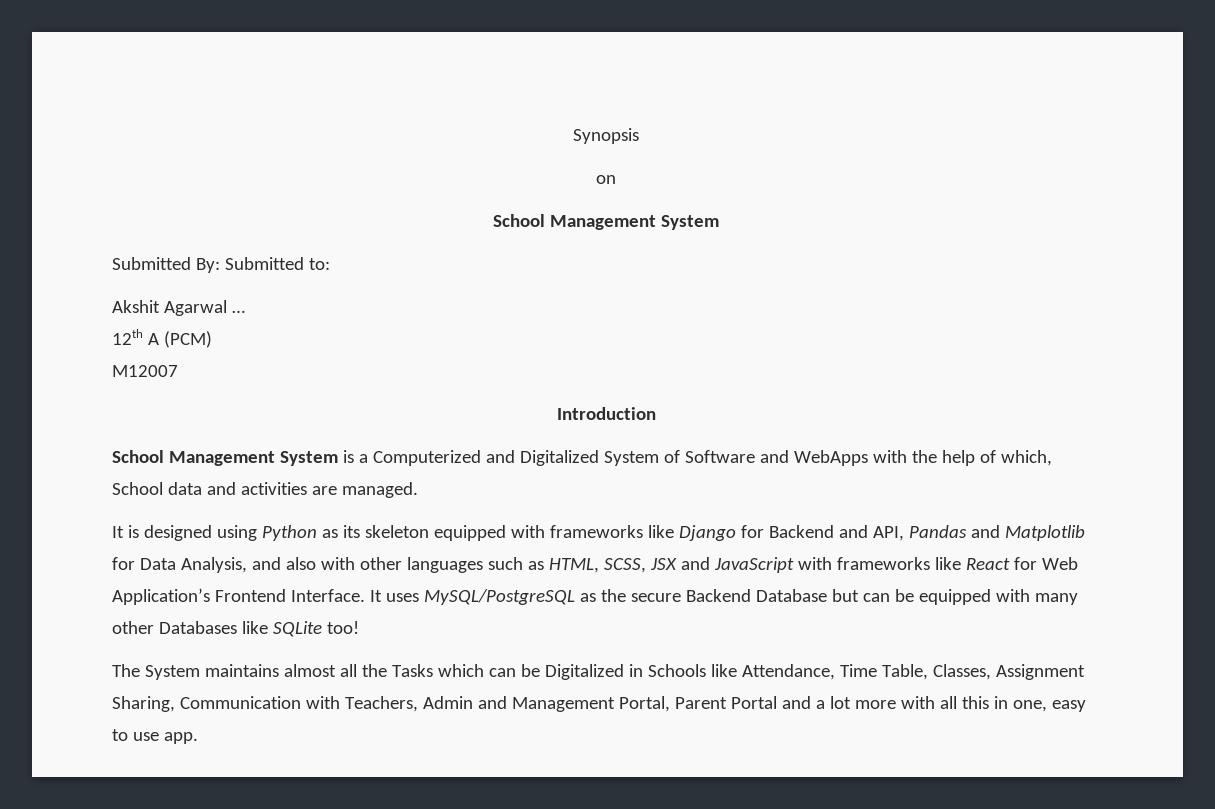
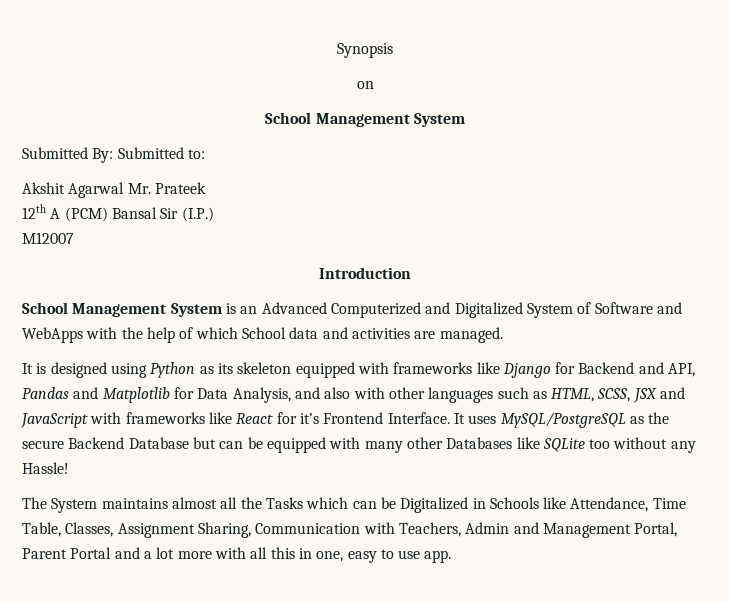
[231,310,245,313] … -> [127,182,206,194] Mr. Prateek
(212, 339) none -> [111,207,214,222] Bansal Sir (I.P.)
[358,454,368,463] a -> [240,302,327,314] an Advanced
[1000,450,1052,466] which, -> [195,327,238,339] which
[1041,557,1078,570] [112,588,210,605] Web Application’s -> [299,413,319,424] it’s
[326,621,359,634] too! -> [589,437,696,453] [22,462,69,474] too without any Hassle!

